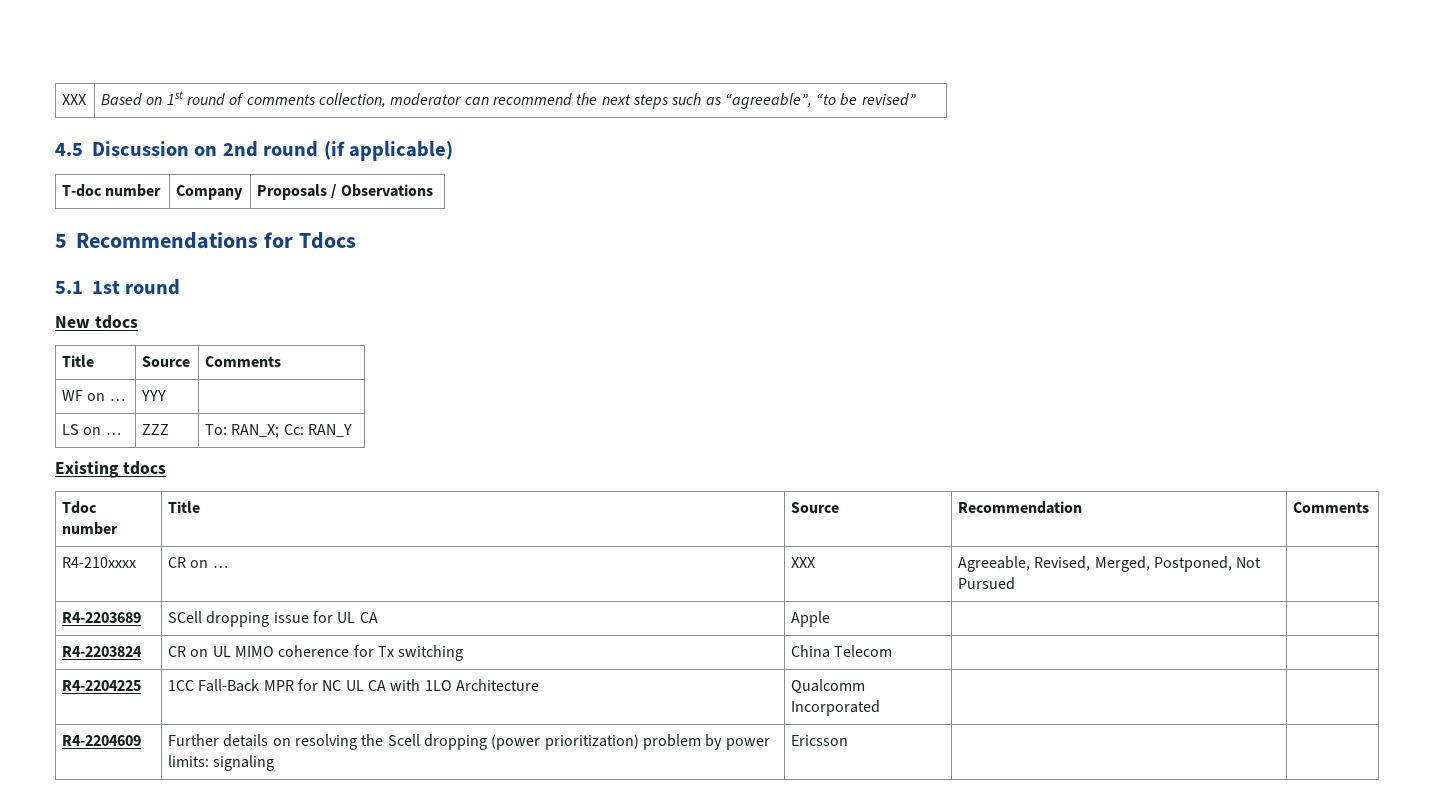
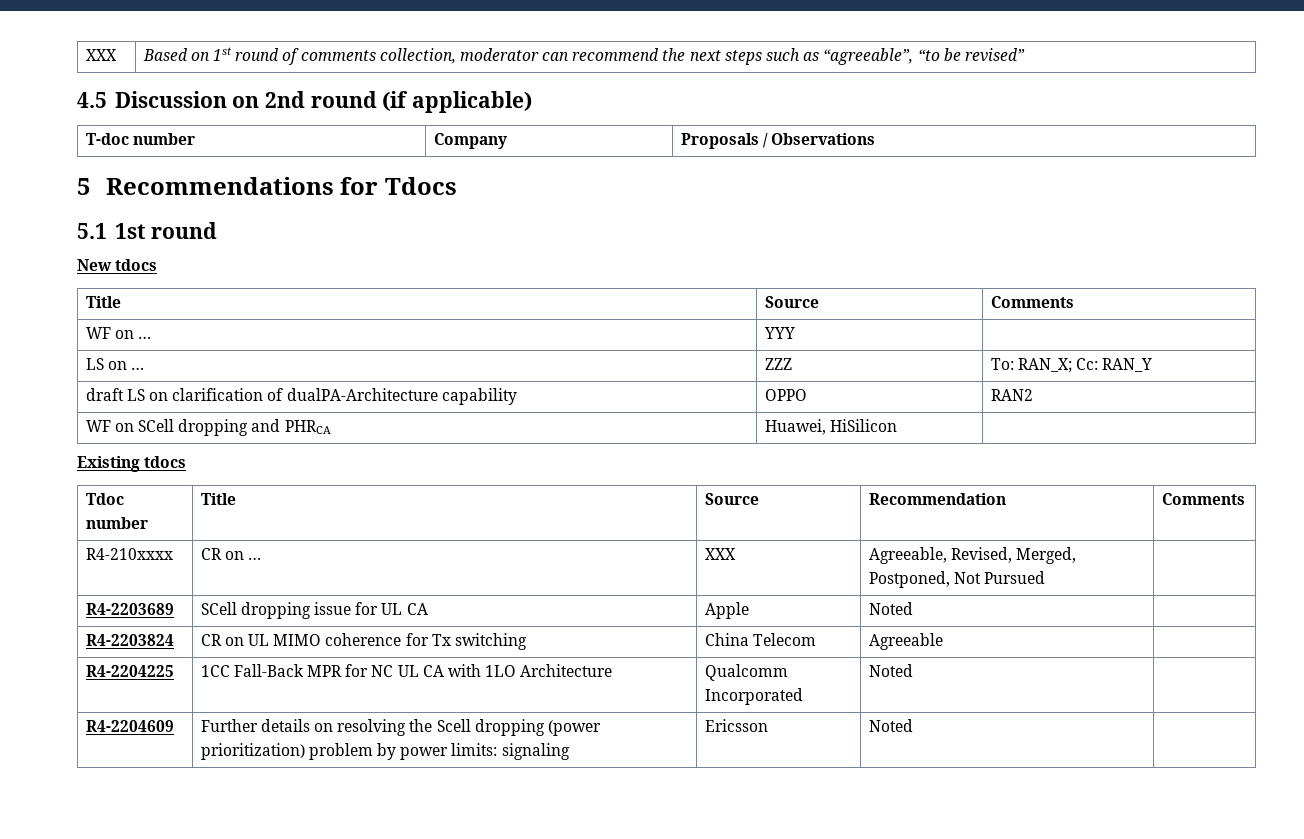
(352, 430) none -> [85,388,517,405] [764,389,807,401] [990,389,1033,401] [85,419,331,436] [764,419,897,435] // draft LS on clarification of dualPA-Architecture capability | OPPO | RAN2 // WF on SCell dropping and PHRCA | Huawei, HiSilicon |
(831, 619) none -> [868,602,913,615] Noted
(893, 651) none -> [868,633,943,650] Agreeable
(881, 708) none -> [868,664,913,677] Noted
(849, 740) none -> [868,719,913,732] Noted

